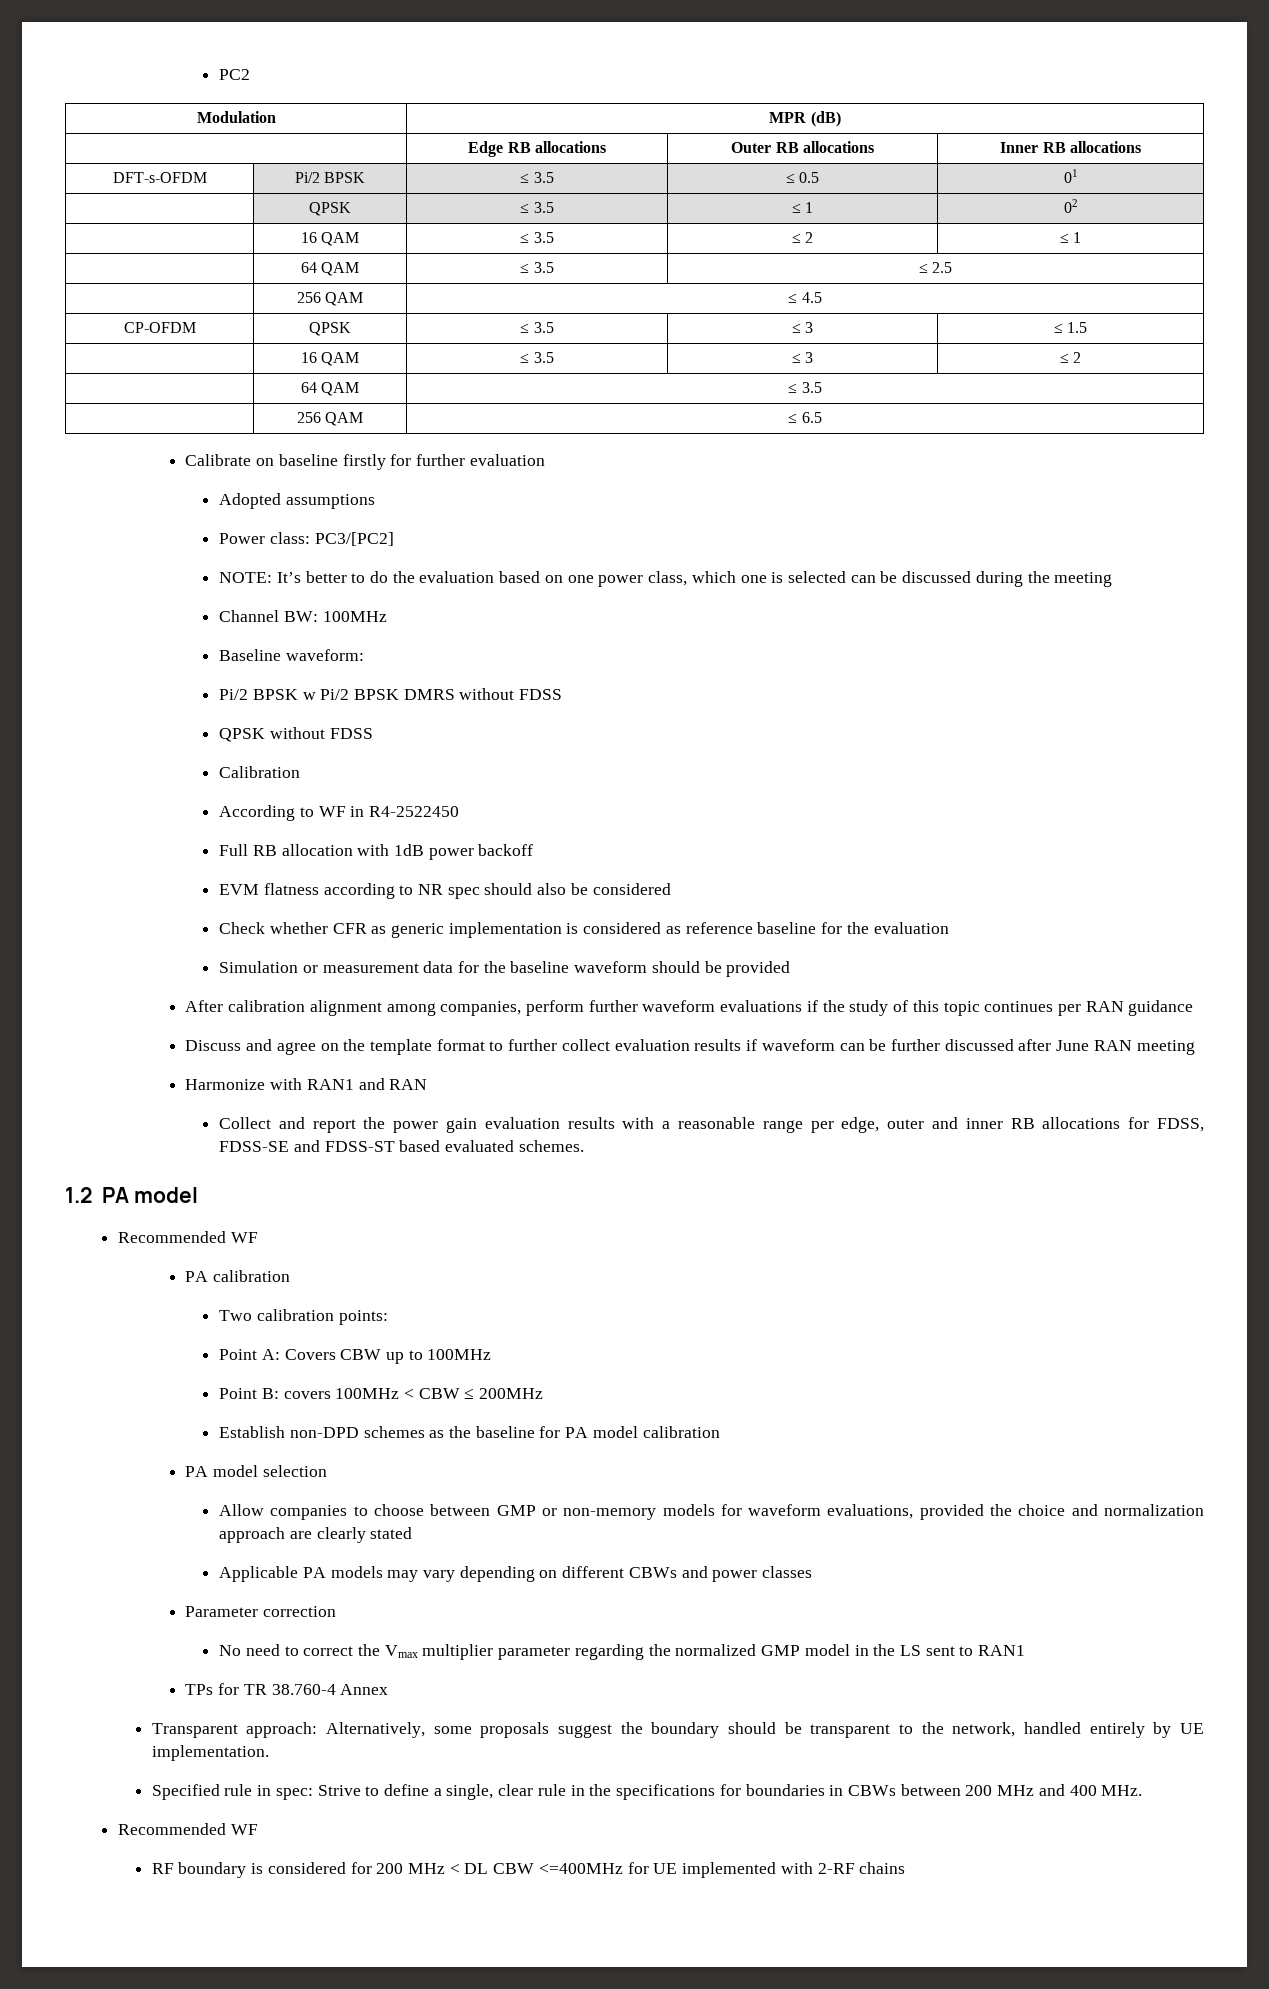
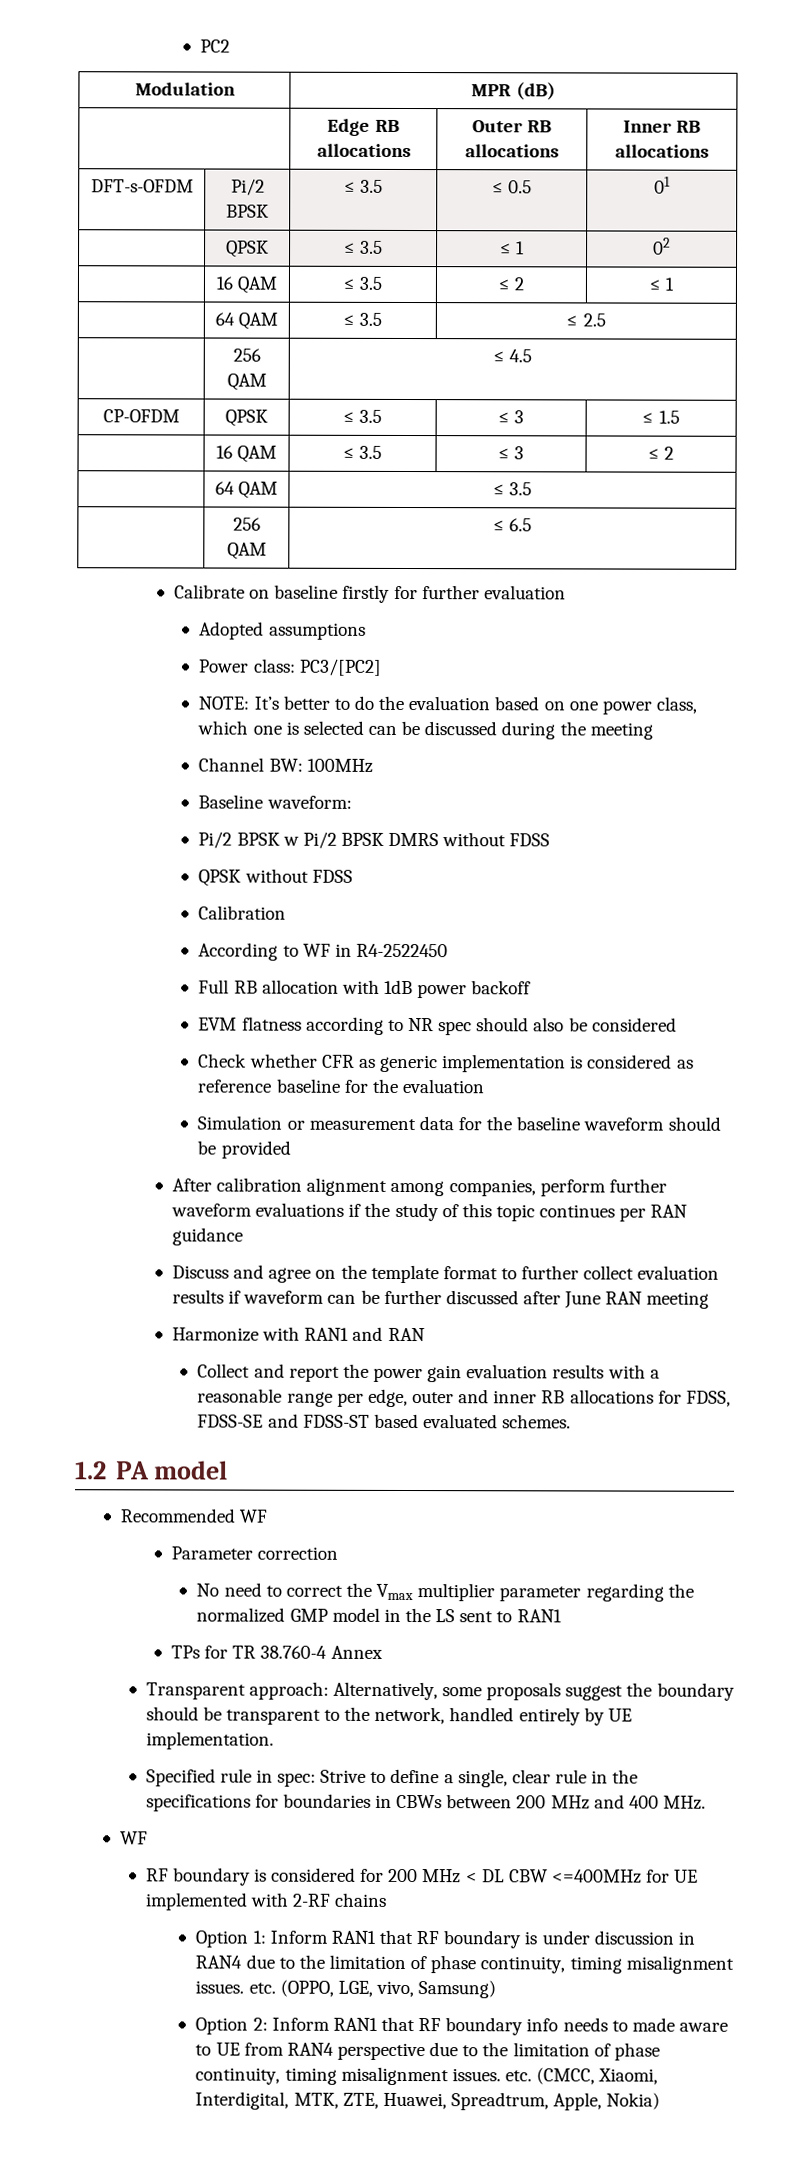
[185,1270,291,1282] [219,1309,388,1325] [219,1349,492,1364] [219,1388,544,1399] [219,1426,720,1438] [185,1465,327,1477] [219,1504,1204,1520] [219,1527,413,1543] [219,1566,813,1582] // PA calibration // Two calibration points: // Point A: Covers CBW up to 100MHz // Point B: covers 100MHz < CBW ≤ 200MHz // Establish non-DPD schemes as the baseline for PA model calibration // PA model selection // Allow companies to choose between GMP or non-memory models for waveform evaluations, provided the choice and normalization approach are clearly stated // Applicable PA models may vary depending on different CBWs and power classes -> (268, 1516) none
[117,1823,226,1835] Recommended -> (706, 1802) none
(906, 1868) none -> [195,1929,695,1949] [195,1954,734,1974] [195,1979,497,1999] [195,2016,728,2036] [195,2042,660,2061] [195,2066,659,2086] [195,2091,661,2111] // Option 1: Inform RAN1 that RF boundary is under discussion in RAN4 due to the limitation of phase continuity, timing misalignment issues. etc. (OPPO, LGE, vivo, Samsung) // Option 2: Inform RAN1 that RF boundary info needs to made aware to UE from RAN4 perspective due to the limitation of phase continuity, timing misalignment issues. etc. (CMCC, Xiaomi, Interdigital, MTK, ZTE, Huawei, Spreadtrum, Apple, Nokia)

